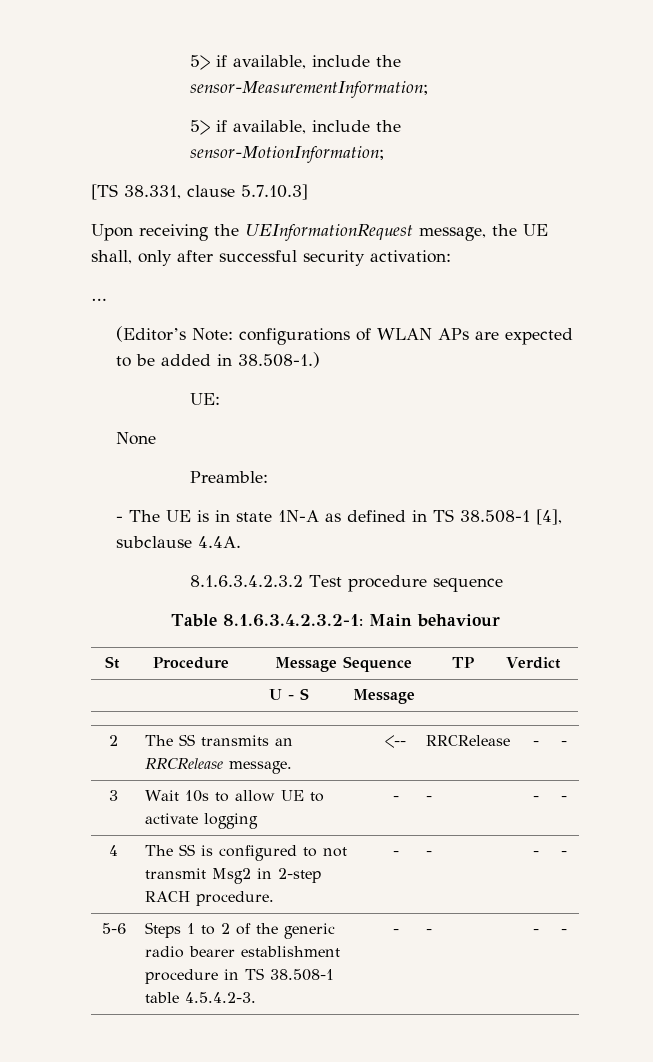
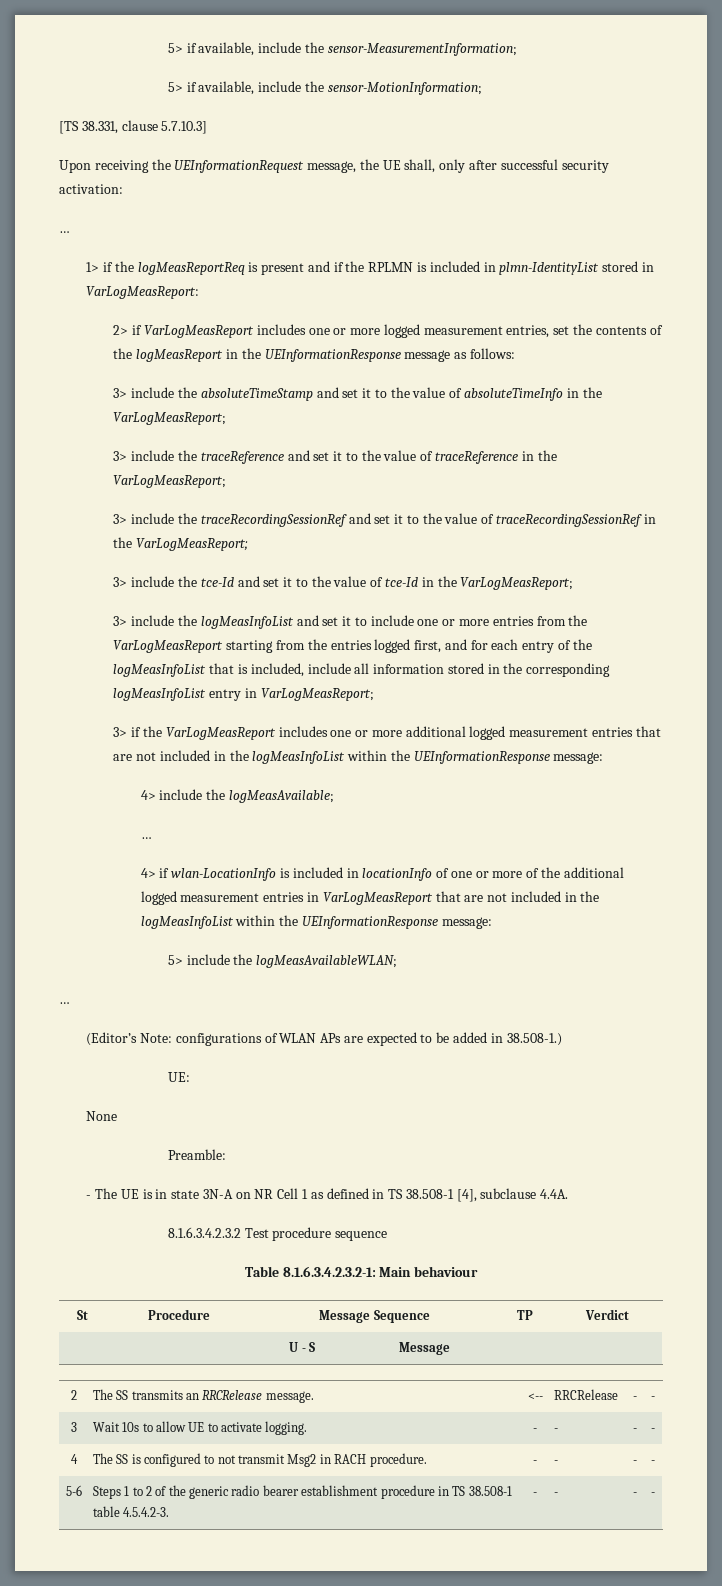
(106, 299) none -> [86,261,654,275] [86,286,200,299] [113,324,663,338] [113,348,515,362] [113,387,602,401] [113,412,227,425] [113,450,557,464] [113,475,227,488] [113,513,656,527] [113,537,249,551] [113,576,574,590] [113,615,588,629] [113,639,592,653] [113,663,611,677] [113,688,374,701] [113,726,661,740] [113,750,604,764] [140,789,334,803] [140,837,152,839] [140,867,624,881] [140,891,600,905] [140,915,492,929] [167,954,398,968] [59,1002,70,1004] // 1> if the logMeasReportReq is present and if the RPLMN is included in plmn-IdentityList stored in VarLogMeasReport: // 2> if VarLogMeasReport includes one or more logged measurement entries, set the contents of the logMeasReport in the UEInformationResponse message as follows: // 3> include the absoluteTimeStamp and set it to the value of absoluteTimeInfo in the VarLogMeasReport; // 3> include the traceReference and set it to the value of traceReference in the VarLogMeasReport; // 3> include the traceRecordingSessionRef and set it to the value of traceRecordingSessionRef in the VarLogMeasReport; // 3> include the tce-Id and set it to the value of tce-Id in the VarLogMeasReport; // 3> include the logMeasInfoList and set it to include one or more entries from the VarLogMeasReport starting from the entries logged first, and for each entry of the logMeasInfoList that is included, include all information stored in the corresponding logMeasInfoList entry in VarLogMeasReport; // 3> if the VarLogMeasReport includes one or more additional logged measurement entries that are not included in the logMeasInfoList within the UEInformationResponse message: // 4> include the logMeasAvailable; // … // 4> if wlan-LocationInfo is included in locationInfo of one or more of the additional logged measurement entries in VarLogMeasReport that are not included in the logMeasInfoList within the UEInformationResponse message: // 5> include the logMeasAvailableWLAN; // …
[277,510,319,522] 1N-A -> [202,1188,309,1199] 3N-A on NR Cell 1
[203,813,258,829] logging -> [265,1421,308,1435] logging.
[277,868,321,883] 2-step -> (331, 1459) none

